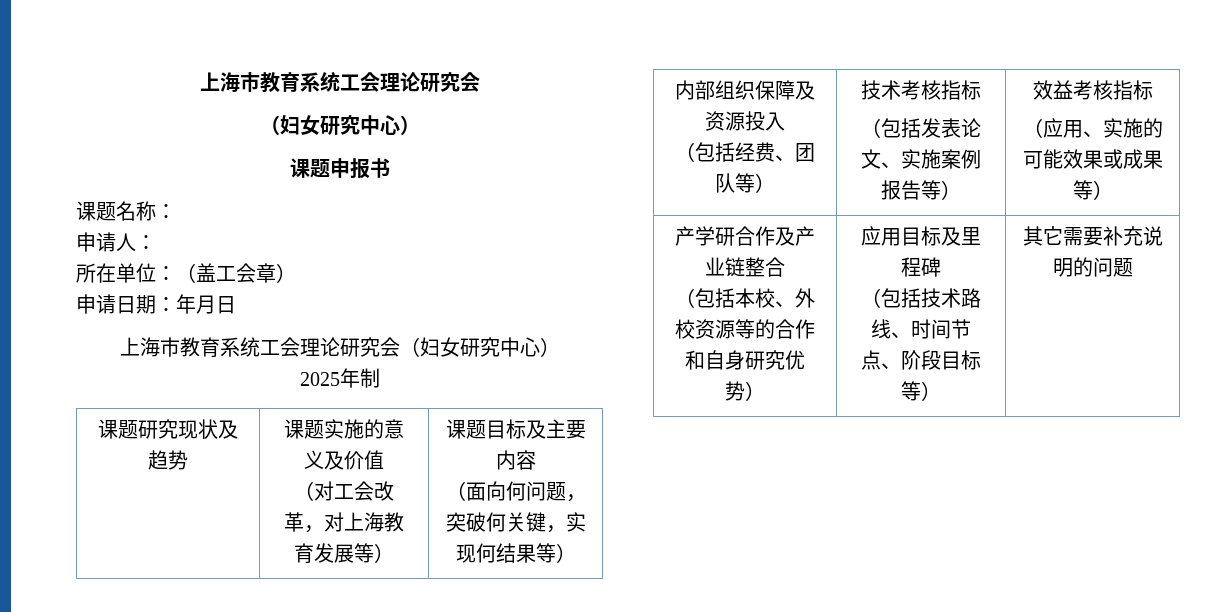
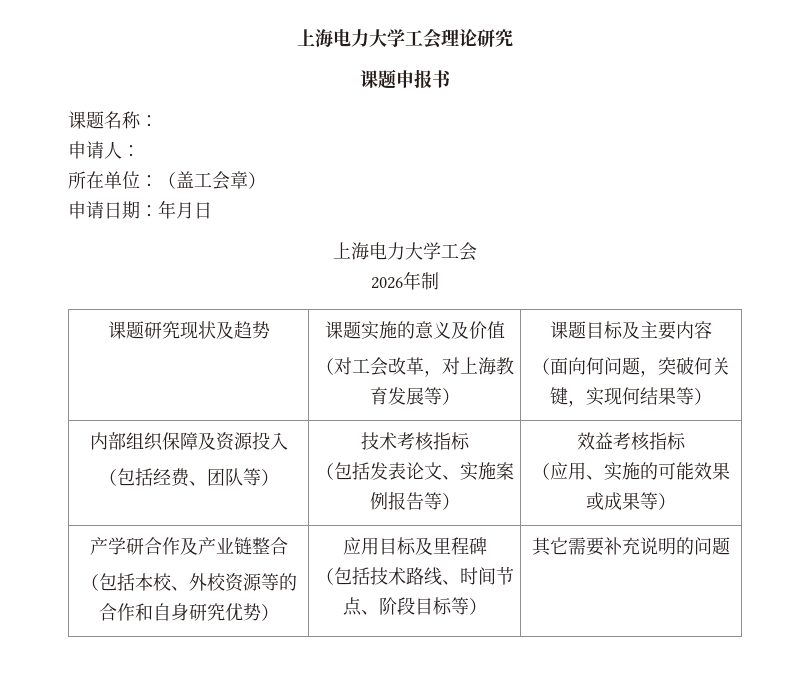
[199,71,480,93] [259,115,420,135] 上海市教育系统工会理论研究会 // （妇女研究中心） -> [297,28,513,49] 上海电力大学工会理论研究
[159,337,560,357] [299,372,340,386] 市教育系统工会理论研究会（妇女研究中心） // 2025 -> [369,242,477,261] [371,277,403,289] 电力大学工会 // 2026

